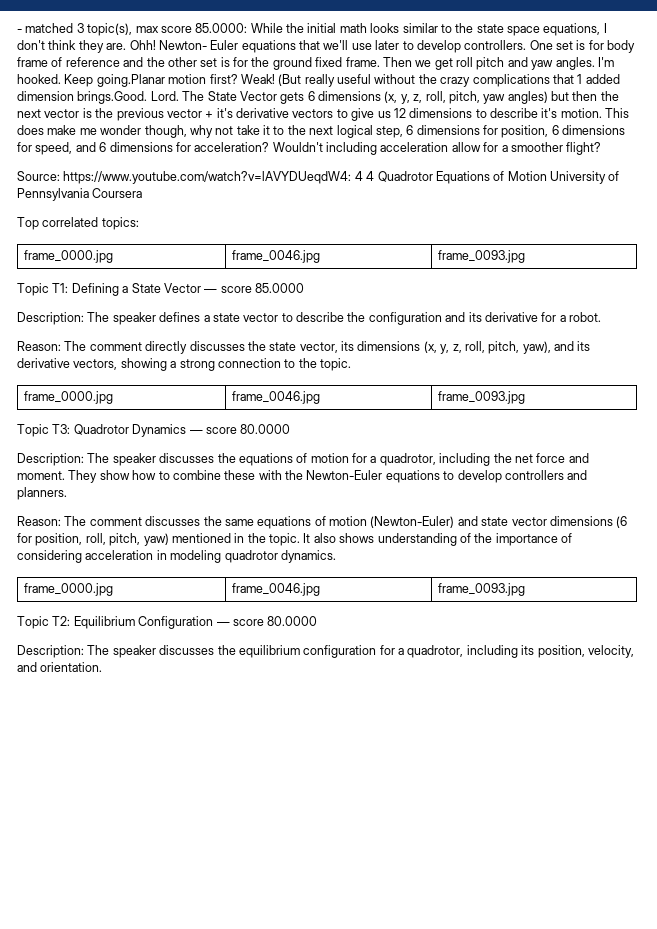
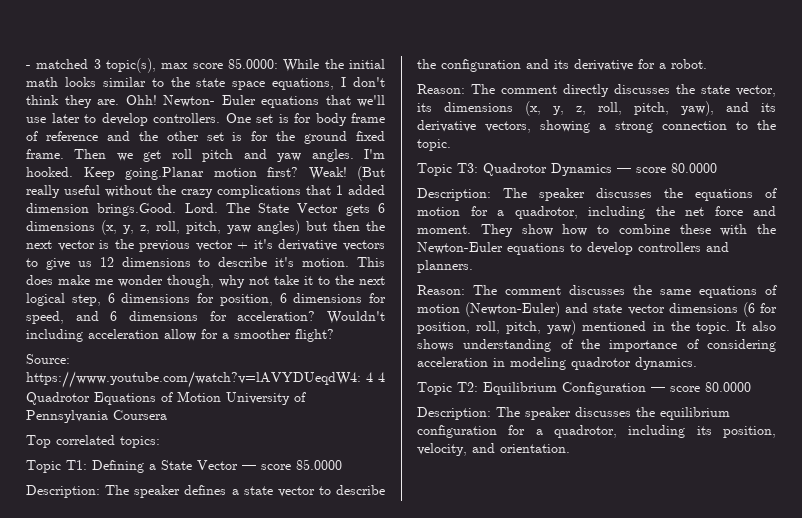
[24,250,114,263] [232,250,321,263] [438,250,526,263] // frame_0000.jpg | frame_0046.jpg | frame_0093.jpg -> (160, 442) none
[24,391,114,404] [232,391,321,404] [438,391,526,404] // frame_0000.jpg | frame_0046.jpg | frame_0093.jpg -> (451, 145) none
[24,583,114,596] [232,583,321,596] [438,583,526,596] // frame_0000.jpg | frame_0046.jpg | frame_0093.jpg -> (697, 363) none

